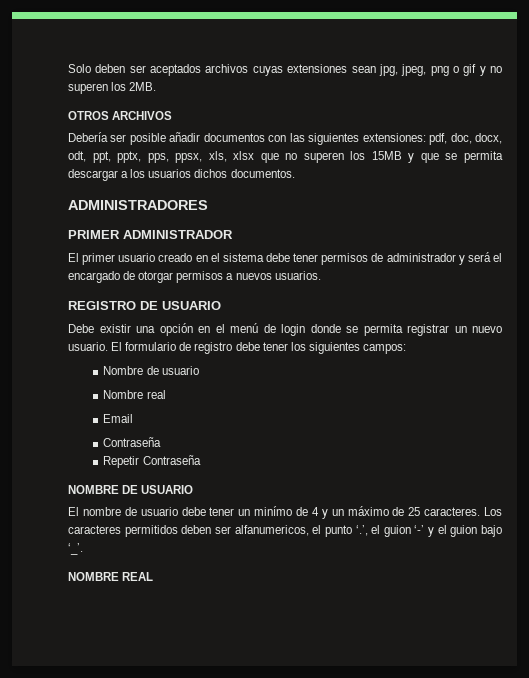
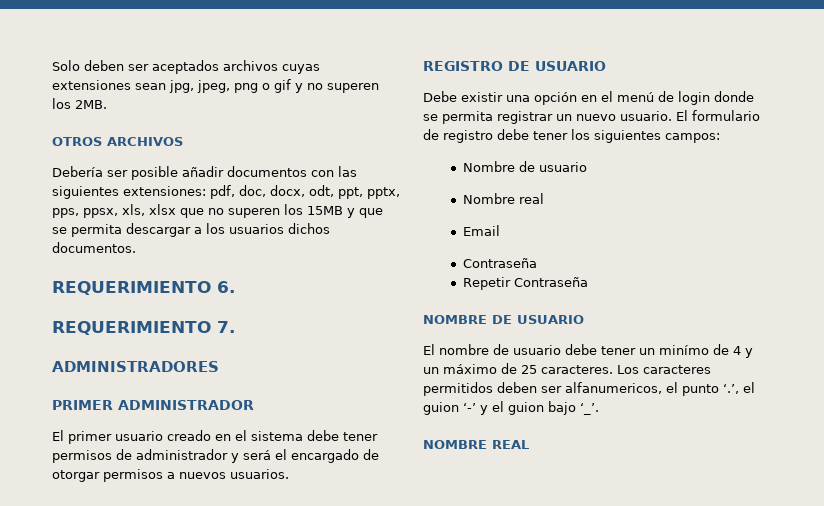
(295, 173) none -> [52,281,235,295] [52,321,235,335] // REQUERIMIENTO 6. // REQUERIMIENTO 7.

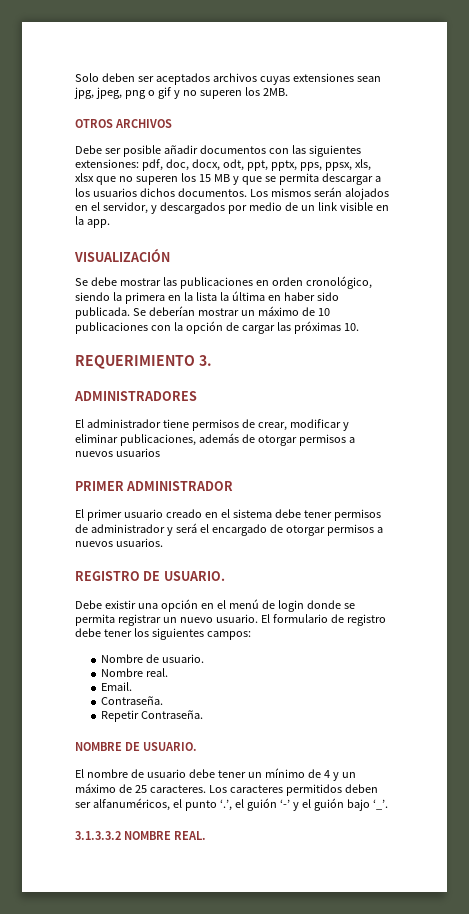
[52,166,103,177] Debería -> [75,145,102,154] Debe
[307,206,343,215] 15MB -> [198,174,230,182] 15 MB
[52,281,235,295] [52,321,235,335] [52,361,219,372] // REQUERIMIENTO 6. // REQUERIMIENTO 7. // ADMINISTRADORES -> [249,187,389,200] [75,202,389,214] [75,216,110,228] [74,248,170,262] [75,276,372,289] [75,291,339,304] [75,306,330,319] [75,321,359,334] [75,355,212,369] [74,391,197,401] [75,419,349,431] [75,433,355,446] [75,448,160,457] Los mismos serán alojados en el servidor, y descargados por medio de un link visible en la app. // VISUALIZACIÓN // Se debe mostrar las publicaciones en orden cronológico, siendo la primera en la lista la última en haber sido publicada. Se deberían mostrar un máximo de 10 publicaciones con la opción de cargar las próximas 10. // REQUERIMIENTO 3. // ADMINISTRADORES // El administrador tiene permisos de crear, modificar y eliminar publicaciones, además de otorgar permisos a nuevos usuarios
[535,61,606,71] USUARIO -> [163,571,225,581] USUARIO.
[538,162,587,172] [462,193,544,204] [462,225,500,236] [462,258,537,268] usuario // Nombre real // Email // Contraseña -> [162,654,205,663] [101,668,169,677] [101,682,133,691] [101,696,164,705] usuario. // Nombre real. // Email. // Contraseña.
[513,277,588,287] Contraseña -> [141,710,204,719] Contraseña.
[517,315,584,324] USUARIO -> [143,742,197,751] USUARIO.
[659,345,709,355] minímo -> [264,768,305,778] mínimo
[565,382,662,394] alfanumericos, -> [92,798,170,811] alfanuméricos,
[423,402,459,415] guion -> [246,798,277,811] guión
[508,402,544,415] guion -> [313,798,344,811] guión
[423,440,529,449] NOMBRE REAL -> [75,831,206,840] 3.1.3.3.2 NOMBRE REAL.

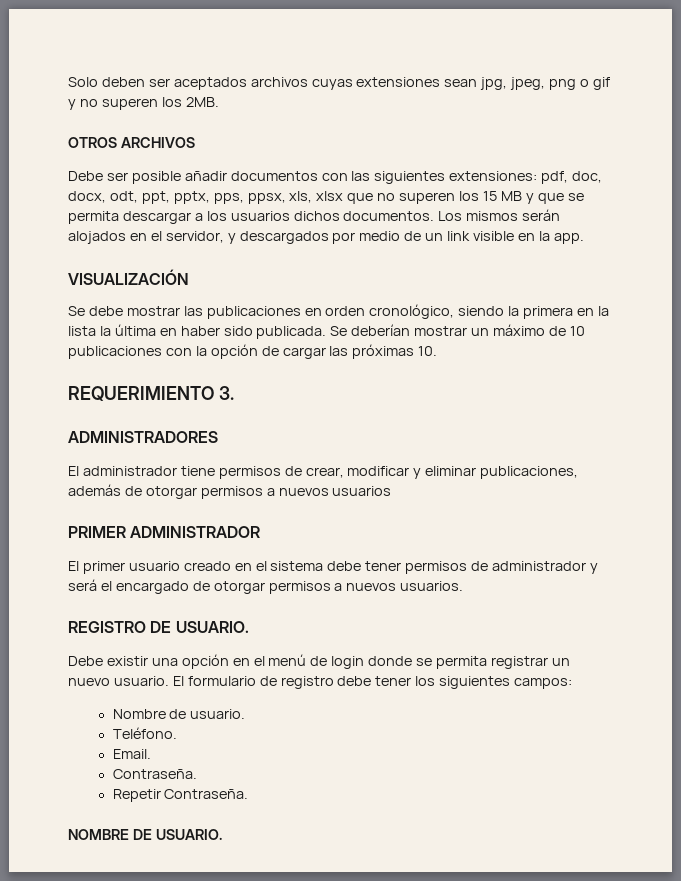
[101,668,169,677] Nombre real. -> [112,727,177,739] Teléfono.
[75,768,356,781] [75,783,378,796] [75,798,388,811] [75,831,206,840] // El nombre de usuario debe tener un mínimo de 4 y un máximo de 25 caracteres. Los caracteres permitidos deben ser alfanuméricos, el punto ‘.’, el guión ‘-’ y el guión bajo ‘_’. // 3.1.3.3.2 NOMBRE REAL. -> (222, 834) none

